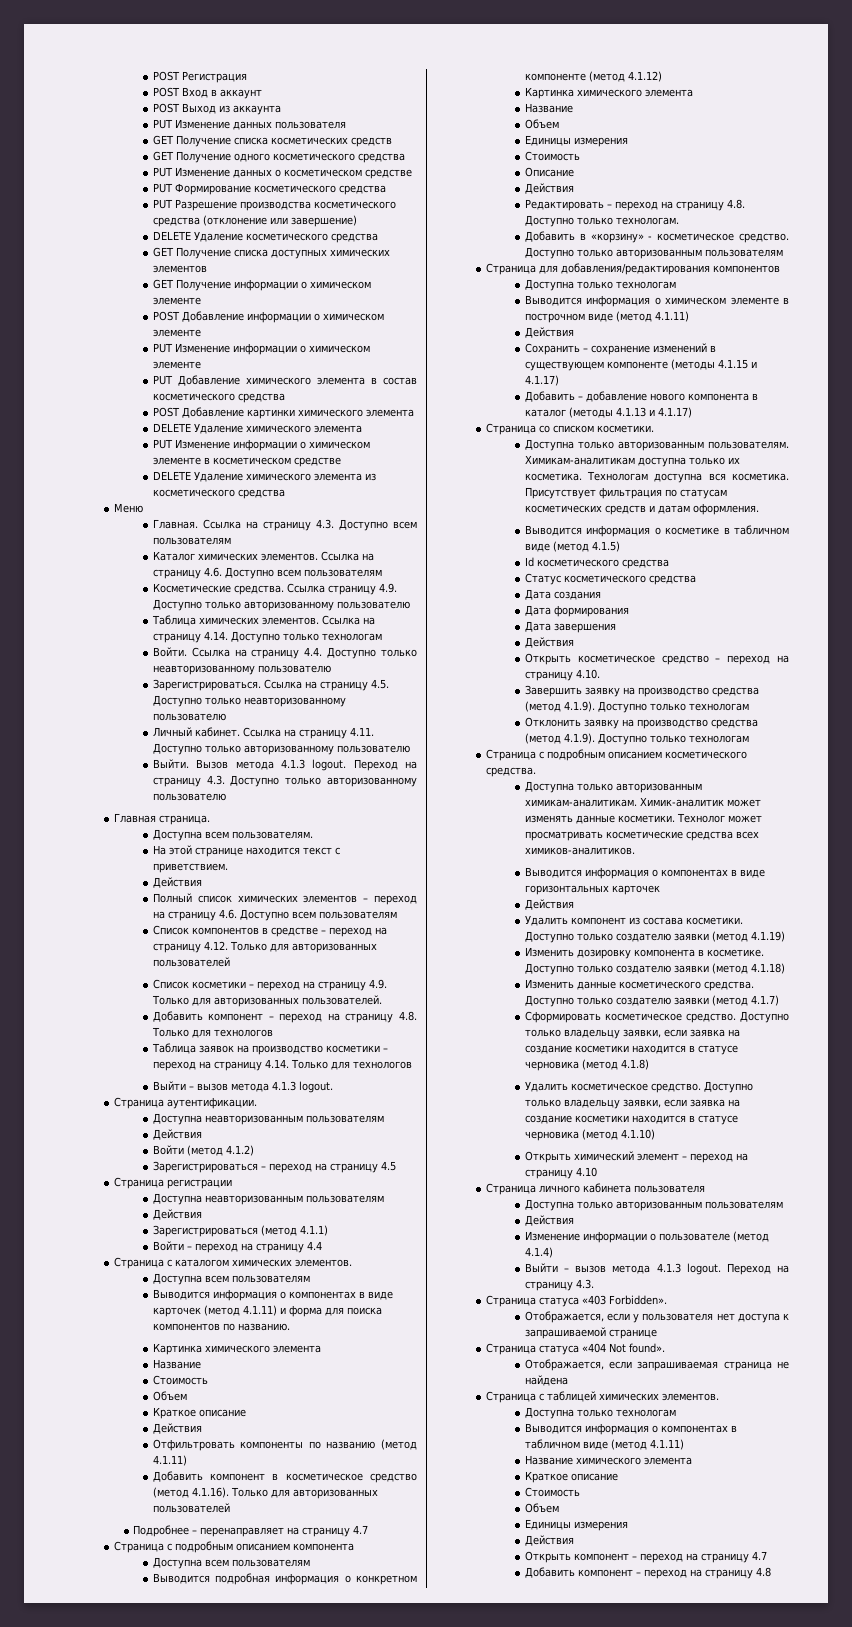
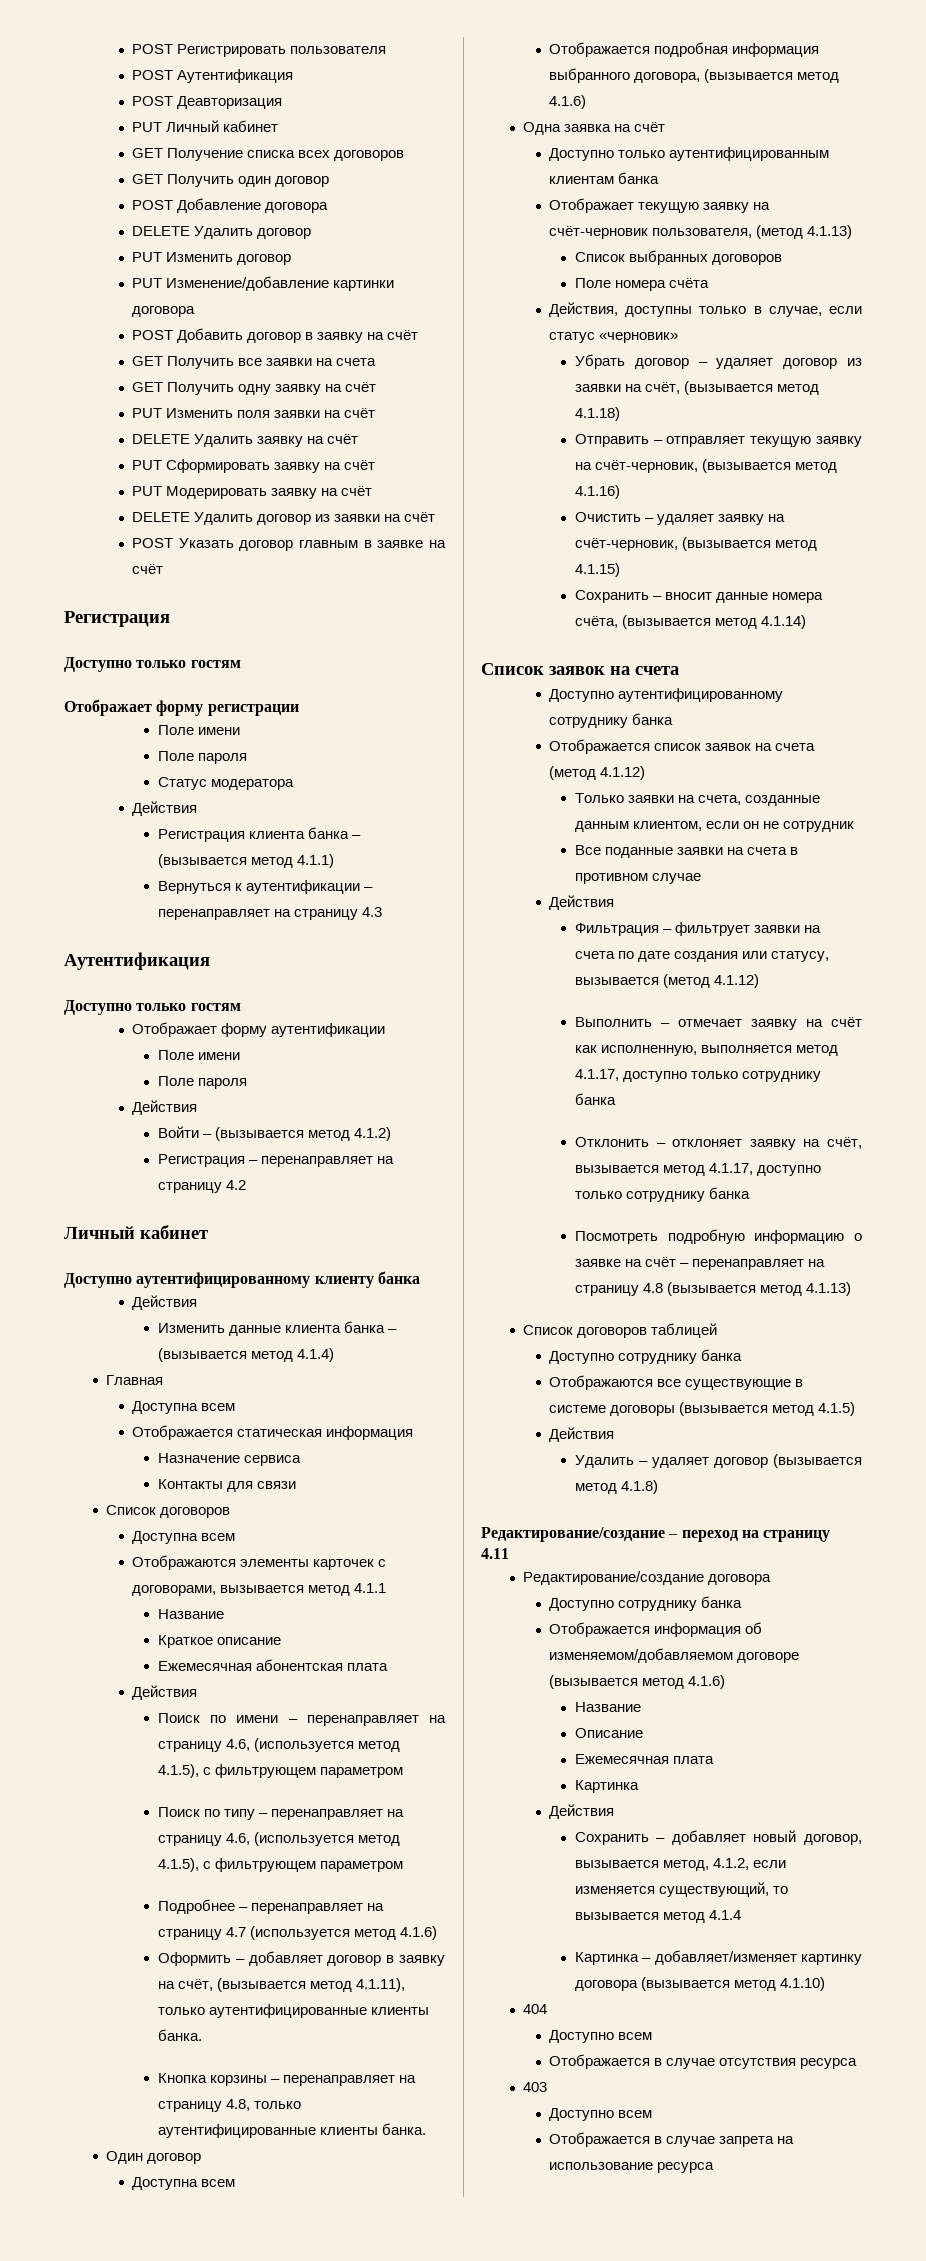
[152,71,247,83] [152,87,262,99] [152,103,281,115] [152,119,346,130] [152,135,392,147] [152,151,405,163] [152,167,412,179] [152,183,386,195] [152,199,396,211] [152,215,357,227] [152,231,378,243] [152,247,390,259] [152,265,207,273] [152,279,371,291] [152,297,201,305] [152,311,384,323] [152,329,201,337] [152,343,370,355] [152,361,201,369] [152,375,417,386] [152,393,285,403] [152,407,414,419] [152,423,362,434] [152,439,370,451] [152,457,341,467] [152,471,376,482] [152,489,285,499] [113,503,143,513] [152,519,417,531] [152,537,231,545] [152,551,374,561] [152,567,382,579] [152,583,397,595] [152,599,410,611] [151,615,375,626] [152,631,382,643] [152,647,417,659] [152,665,331,675] [152,679,389,691] [152,695,346,707] [152,713,226,721] [152,727,374,739] [152,743,410,755] [152,759,417,771] [152,775,418,787] [152,793,226,801] [113,813,210,825] [152,829,313,841] [152,845,340,857] [152,863,228,873] [152,877,202,888] [152,893,417,905] [152,909,397,921] [152,925,387,937] [152,941,377,953] [152,957,230,967] [152,979,387,991] [151,995,382,1007] [152,1011,417,1023] [151,1027,273,1038] [151,1043,388,1055] [152,1059,412,1071] [152,1081,333,1093] [113,1097,257,1109] [152,1113,384,1125] [152,1129,202,1140] [152,1145,254,1156] [152,1161,396,1173] [113,1177,232,1189] [152,1193,384,1205] [152,1209,202,1220] [152,1225,328,1237] [152,1241,322,1253] [113,1257,352,1269] [152,1273,310,1285] [152,1289,393,1301] [152,1305,382,1317] [152,1323,290,1331] [152,1343,321,1355] [152,1359,201,1369] [152,1375,208,1385] [152,1391,187,1401] [152,1407,246,1419] [152,1423,202,1434] [152,1439,418,1451] [152,1455,187,1466] [152,1471,418,1483] [152,1487,378,1499] [152,1503,230,1513] POST Регистрация // POST Вход в аккаунт // POST Выход из аккаунта // PUT Изменение данных пользователя // GET Получение списка косметических средств // GET Получение одного косметического средства // PUT Изменение данных о косметическом средстве // PUT Формирование косметического средства // PUT Разрешение производства косметического средства (отклонение или завершение) // DELETE Удаление косметического средства // GET Получение списка доступных химических элементов // GET Получение информации о химическом элементе // POST Добавление информации о химическом элементе // PUT Изменение информации о химическом элементе // PUT Добавление химического элемента в состав косметического средства // POST Добавление картинки химического элемента // DELETE Удаление химического элемента // PUT Изменение информации о химическом элементе в косметическом средстве // DELETE Удаление химического элемента из косметического средства // Меню // Главная. Ссылка на страницу 4.3. Доступно всем пользователям // Каталог химических элементов. Ссылка на страницу 4.6. Доступно всем пользователям // Косметические средства. Ссылка страницу 4.9. Доступно только авторизованному пользователю // Таблица химических элементов. Ссылка на страницу 4.14. Доступно только технологам // Войти. Ссылка на страницу 4.4. Доступно только неавторизованному пользователю // Зарегистрироваться. Ссылка на страницу 4.5. Доступно только неавторизованному пользователю // Личный кабинет. Ссылка на страницу 4.11. Доступно только авторизованному пользователю // Выйти. Вызов метода 4.1.3 logout. Переход на страницу 4.3. Доступно только авторизованному пользователю // Главная страница. // Доступна всем пользователям. // На этой странице находится текст с приветствием. // Действия // Полный список химических элементов – переход на страницу 4.6. Доступно всем пользователям // Список компонентов в средстве – переход на страницу 4.12. Только для авторизованных пользователей // Список косметики – переход на страницу 4.9. Только для авторизованных пользователей. // Добавить компонент – переход на страницу 4.8. Только для технологов // Таблица заявок на производство косметики – переход на страницу 4.14. Только для технологов // Выйти – вызов метода 4.1.3 logout. // Страница аутентификации. // Доступна неавторизованным пользователям // Действия // Войти (метод 4.1.2) // Зарегистрироваться – переход на страницу 4.5 // Страница регистрации // Доступна неавторизованным пользователям // Действия // Зарегистрироваться (метод 4.1.1) // Войти – переход на страницу 4.4 // Страница с каталогом химических элементов. // Доступна всем пользователям // Выводится информация о компонентах в виде карточек (метод 4.1.11) и форма для поиска компонентов по названию. // Картинка химического элемента // Название // Стоимость // Объем // Краткое описание // Действия // Отфильтровать компоненты по названию (метод 4.1.11) // Добавить компонент в косметическое средство (метод 4.1.16). Только для авторизованных пользователей -> [132,44,387,57] [132,69,294,83] [132,96,283,109] [132,120,279,132] [132,148,405,161] [132,174,330,187] [132,198,329,213] [132,226,312,239] [132,252,292,265] [132,276,395,291] [132,306,196,317] [132,328,419,343] [132,356,377,369] [132,382,377,395] [132,408,376,418] [132,434,359,447] [132,459,376,473] [132,486,373,499] [132,512,436,525] [132,538,447,551] [132,564,164,574] [64,611,170,627] [64,657,241,672] [64,699,299,716] [157,725,240,735] [157,751,247,764] [157,777,294,790] [132,801,198,816] [157,827,362,842] [157,854,335,868] [157,880,374,894] [157,907,383,920] [64,952,210,970] [64,1000,241,1015] [132,1022,386,1037] [157,1050,240,1060] [157,1076,247,1089] [132,1100,198,1115] [157,1126,392,1141] [157,1154,395,1167] [157,1180,246,1193] [64,1225,208,1239] [64,1271,420,1288] [132,1295,198,1310] [157,1321,398,1336] [157,1348,335,1362] [106,1375,164,1385] [132,1401,236,1414] [132,1425,414,1440] [157,1453,301,1466] [157,1479,297,1492] [106,1505,231,1518] [132,1531,236,1544] [132,1555,387,1570] [132,1583,387,1596] [157,1609,224,1619] [157,1635,281,1648] [157,1659,389,1671] [132,1685,198,1700] [157,1713,446,1726] [157,1738,401,1752] [157,1764,404,1778] [157,1807,405,1820] [157,1832,401,1846] [157,1858,404,1872] POST Регистрировать пользователя // POST Аутентификация // POST Деавторизация // PUT Личный кабинет // GET Получение списка всех договоров // GET Получить один договор // POST Добавление договора // DELETE Удалить договор // PUT Изменить договор // PUT Изменение/добавление картинки договора // POST Добавить договор в заявку на счёт // GET Получить все заявки на счета // GET Получить одну заявку на счёт // PUT Изменить поля заявки на счёт // DELETE Удалить заявку на счёт // PUT Сформировать заявку на счёт // PUT Модерировать заявку на счёт // DELETE Удалить договор из заявки на счёт // POST Указать договор главным в заявке на счёт // Регистрация // Доступно только гостям // Отображает форму регистрации // Поле имени // Поле пароля // Статус модератора // Действия // Регистрация клиента банка – (вызывается метод 4.1.1) // Вернуться к аутентификации – перенаправляет на страницу 4.3 // Аутентификация // Доступно только гостям // Отображает форму аутентификации // Поле имени // Поле пароля // Действия // Войти – (вызывается метод 4.1.2) // Регистрация – перенаправляет на страницу 4.2 // Личный кабинет // Доступно аутентифицированному клиенту банка // Действия // Изменить данные клиента банка – (вызывается метод 4.1.4) // Главная // Доступна всем // Отображается статическая информация // Назначение сервиса // Контакты для связи // Список договоров // Доступна всем // Отображаются элементы карточек с договорами, вызывается метод 4.1.1 // Название // Краткое описание // Ежемесячная абонентская плата // Действия // Поиск по имени – перенаправляет на страницу 4.6, (используется метод 4.1.5), с фильтрующем параметром // Поиск по типу – перенаправляет на страницу 4.6, (используется метод 4.1.5), с фильтрующем параметром
[113,1541,354,1553] [152,1557,310,1569] [152,1573,418,1585] [524,71,662,82] [524,87,693,99] [524,103,573,113] [524,119,559,129] [524,135,628,147] [524,151,580,161] [524,167,574,177] [524,183,574,194] [524,199,745,211] [524,215,679,227] [524,231,789,243] [524,247,783,259] [485,263,780,275] [524,279,676,291] [524,295,789,307] [524,311,689,323] [524,327,574,338] [524,343,716,355] [524,359,757,371] [524,375,559,386] [524,391,758,402] [524,407,692,418] [485,423,654,435] [524,439,789,451] [524,455,740,467] [524,471,789,483] [524,487,727,499] [524,503,759,515] [524,525,789,537] [524,541,620,552] [524,557,669,569] [524,573,696,585] [524,589,601,600] [524,605,629,617] [524,621,616,633] [524,637,574,648] [524,653,789,665] [524,669,600,681] [524,685,759,697] [524,701,749,713] [524,717,758,729] [524,733,749,745] [485,749,747,761] [485,767,536,777] [524,781,702,793] [524,797,761,807] [524,813,762,824] [524,831,759,841] [524,847,635,855] [524,867,765,879] [524,885,660,895] [524,899,574,910] [524,915,743,926] [524,931,785,943] [524,947,764,959] [524,963,785,975] [524,979,754,991] [524,995,779,1007] [524,1011,789,1023] [524,1029,740,1039] [524,1045,738,1055] [524,1059,649,1071] [524,1081,753,1093] [524,1099,740,1109] [524,1115,738,1125] [524,1129,655,1141] [524,1151,748,1163] [524,1167,597,1179] [485,1183,705,1195] [524,1199,783,1211] [524,1215,574,1226] [524,1231,769,1243] [524,1247,553,1258] [524,1263,789,1275] [524,1279,594,1291] [485,1295,667,1307] [524,1311,789,1323] [524,1327,657,1339] [485,1343,665,1355] [524,1359,789,1371] [524,1375,568,1386] [485,1391,719,1403] [524,1407,676,1419] [524,1423,737,1435] [524,1439,684,1450] [524,1455,692,1465] [524,1471,618,1483] [524,1487,580,1497] [524,1503,559,1513] [524,1519,628,1531] [524,1535,574,1546] [524,1551,767,1563] [524,1567,771,1579] // Страница с подробным описанием компонента // Доступна всем пользователям // Выводится подробная информация о конкретном компоненте (метод 4.1.12) // Картинка химического элемента // Название // Объем // Единицы измерения // Стоимость // Описание // Действия // Редактировать – переход на страницу 4.8. Доступно только технологам. // Добавить в «корзину» - косметическое средство. Доступно только авторизованным пользователям // Страница для добавления/редактирования компонентов // Доступна только технологам // Выводится информация о химическом элементе в построчном виде (метод 4.1.11) // Действия // Сохранить – сохранение изменений в существующем компоненте (методы 4.1.15 и 4.1.17) // Добавить – добавление нового компонента в каталог (методы 4.1.13 и 4.1.17) // Страница со списком косметики. // Доступна только авторизованным пользователям. Химикам-аналитикам доступна только их косметика. Технологам доступна вся косметика. Присутствует фильтрация по статусам косметических средств и датам оформления. // Выводится информация о косметике в табличном виде (метод 4.1.5) // Id косметического средства // Статус косметического средства // Дата создания // Дата формирования // Дата завершения // Действия // Открыть косметическое средство – переход на страницу 4.10. // Завершить заявку на производство средства (метод 4.1.9). Доступно только технологам // Отклонить заявку на производство средства (метод 4.1.9). Доступно только технологам // Страница с подробным описанием косметического средства. // Доступна только авторизованным химикам-аналитикам. Химик-аналитик может изменять данные косметики. Технолог может просматривать косметические средства всех химиков-аналитиков. // Выводится информация о компонентах в виде горизонтальных карточек // Действия // Удалить компонент из состава косметики. Доступно только создателю заявки (метод 4.1.19) // Изменить дозировку компонента в косметике. Доступно только создателю заявки (метод 4.1.18) // Изменить данные косметического средства. Доступно только создателю заявки (метод 4.1.7) // Сформировать косметическое средство. Доступно только владельцу заявки, если заявка на создание косметики находится в статусе черновика (метод 4.1.8) // Удалить косметическое средство. Доступно только владельцу заявки, если заявка на создание косметики находится в статусе черновика (метод 4.1.10) // Открыть химический элемент – переход на страницу 4.10 // Страница личного кабинета пользователя // Доступна только авторизованным пользователям // Действия // Изменение информации о пользователе (метод 4.1.4) // Выйти – вызов метода 4.1.3 logout. Переход на страницу 4.3. // Страница статуса «403 Forbidden». // Отображается, если у пользователя нет доступа к запрашиваемой странице // Страница статуса «404 Not found». // Отображается, если запрашиваемая страница не найдена // Страница с таблицей химических элементов. // Доступна только технологам // Выводится информация о компонентах в табличном виде (метод 4.1.11) // Название химического элемента // Краткое описание // Стоимость // Объем // Единицы измерения // Действия // Открыть компонент – переход на страницу 4.7 // Добавить компонент – переход на страницу 4.8 -> [250,1926,438,1940] [157,1951,445,1966] [157,1978,406,1992] [157,2004,430,2018] [157,2029,202,2041] [157,2073,417,2086] [157,2099,302,2112] [157,2123,427,2138] [106,2151,202,2164] [132,2177,236,2190] [549,42,820,57] [549,68,840,83] [549,95,587,109] [523,122,666,135] [549,147,830,161] [549,172,660,184] [549,198,771,213] [549,225,853,239] [574,250,783,265] [574,278,710,291] [549,302,862,317] [549,332,679,343] [574,354,862,369] [574,381,820,395] [574,407,620,421] [574,434,862,447] [574,459,838,473] [574,485,620,499] [574,512,786,525] [574,537,818,551] [574,563,620,577] [574,590,824,603] [574,615,807,629] [481,663,679,675] [549,688,784,702] [549,713,674,728] [549,739,816,754] [549,766,646,780] [574,793,821,806] [574,821,855,832] [574,845,799,858] [574,873,701,884] [549,895,615,910] [574,922,822,936] [574,951,830,962] [574,974,760,988] [574,1017,862,1030] [574,1045,839,1056] [574,1069,822,1082] [574,1093,616,1105] [574,1137,862,1150] [574,1163,822,1176] [574,1187,751,1202] [574,1229,862,1244] [574,1257,826,1270] [574,1282,852,1296] [523,1323,718,1338] [549,1349,743,1364] [549,1375,804,1390] [549,1402,856,1416] [549,1427,615,1442] [574,1454,862,1468] [574,1480,658,1494] [481,1527,831,1542] [481,1548,509,1559] [523,1571,772,1585] [549,1596,743,1611] [549,1622,763,1637] [549,1648,800,1663] [549,1675,726,1689] [574,1702,641,1712] [574,1728,643,1738] [574,1754,714,1764] [574,1780,639,1793] [549,1804,615,1819] [574,1830,862,1845] [574,1858,787,1871] [574,1882,789,1897] [574,1910,742,1923] [574,1950,862,1965] [574,1977,826,1991] [523,2004,548,2014] [549,2030,653,2043] [549,2054,858,2069] [523,2082,548,2092] [549,2108,653,2121] [549,2132,795,2147] [549,2162,715,2173] (используется метод 4.1.6) // Оформить – добавляет договор в заявку на счёт, (вызывается метод 4.1.11), только аутентифицированные клиенты банка. // Кнопка корзины – перенаправляет на страницу 4.8, только аутентифицированные клиенты банка. // Один договор // Доступна всем // Отображается подробная информация выбранного договора, (вызывается метод 4.1.6) // Одна заявка на счёт // Доступно только аутентифицированным клиентам банка // Отображает текущую заявку на счёт-черновик пользователя, (метод 4.1.13) // Список выбранных договоров // Поле номера счёта // Действия, доступны только в случае, если статус «черновик» // Убрать договор – удаляет договор из заявки на счёт, (вызывается метод 4.1.18) // Отправить – отправляет текущую заявку на счёт-черновик, (вызывается метод 4.1.16) // Очистить – удаляет заявку на счёт-черновик, (вызывается метод 4.1.15) // Сохранить – вносит данные номера счёта, (вызывается метод 4.1.14) // Список заявок на счета // Доступно аутентифицированному сотруднику банка // Отображается список заявок на счета (метод 4.1.12) // Только заявки на счета, созданные данным клиентом, если он не сотрудник // Все поданные заявки на счета в противном случае // Действия // Фильтрация – фильтрует заявки на счета по дате создания или статусу, вызывается (метод 4.1.12) // Выполнить – отмечает заявку на счёт как исполненную, выполняется метод 4.1.17, доступно только сотруднику банка // Отклонить – отклоняет заявку на счёт, вызывается метод 4.1.17, доступно только сотруднику банка // Посмотреть подробную информацию о заявке на счёт – перенаправляет на страницу 4.8 (вызывается метод 4.1.13) // Список договоров таблицей // Доступно сотруднику банка // Отображаются все существующие в системе договоры (вызывается метод 4.1.5) // Действия // Удалить – удаляет договор (вызывается метод 4.1.8) // Редактирование/создание – переход на страницу 4.11 // Редактирование/создание договора // Доступно сотруднику банка // Отображается информация об изменяемом/добавляемом договоре (вызывается метод 4.1.6) // Название // Описание // Ежемесячная плата // Картинка // Действия // Сохранить – добавляет новый договор, вызывается метод, 4.1.2, если изменяется существующий, то вызывается метод 4.1.4 // Картинка – добавляет/изменяет картинку договора (вызывается метод 4.1.10) // 404 // Доступно всем // Отображается в случае отсутствия ресурса // 403 // Доступно всем // Отображается в случае запрета на использование ресурса

